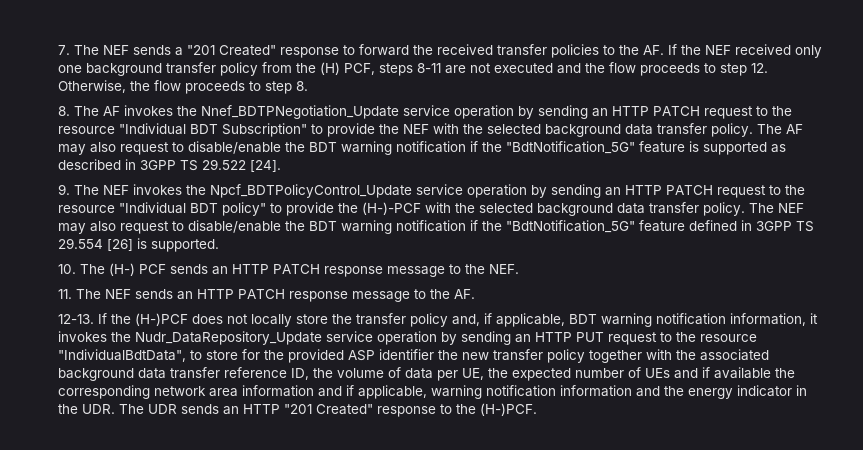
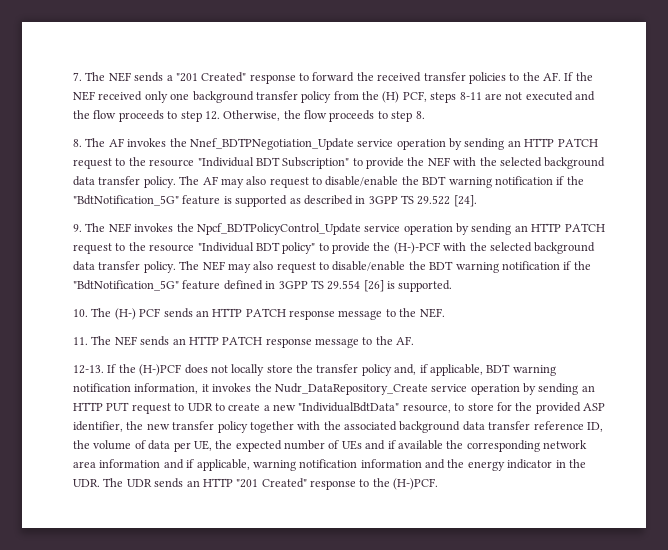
[135,331,323,345] Nudr_DataRepository_Update -> [274,383,428,395] Nudr_DataRepository_Create
[676,332,758,342] [58,349,187,362] the resource "IndividualBdtData", -> [187,402,451,413] UDR to create a new "IndividualBdtData" resource,
[379,349,435,360] identifier -> [73,421,124,432] identifier,

